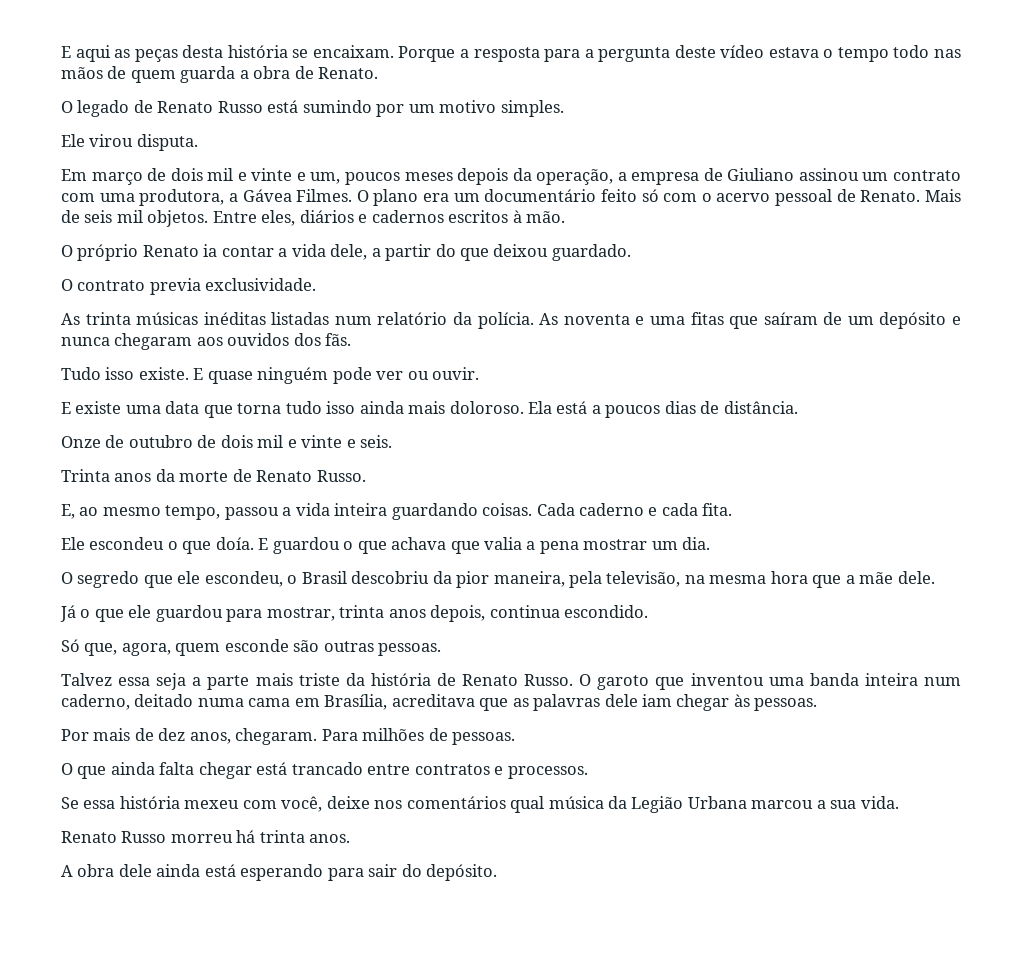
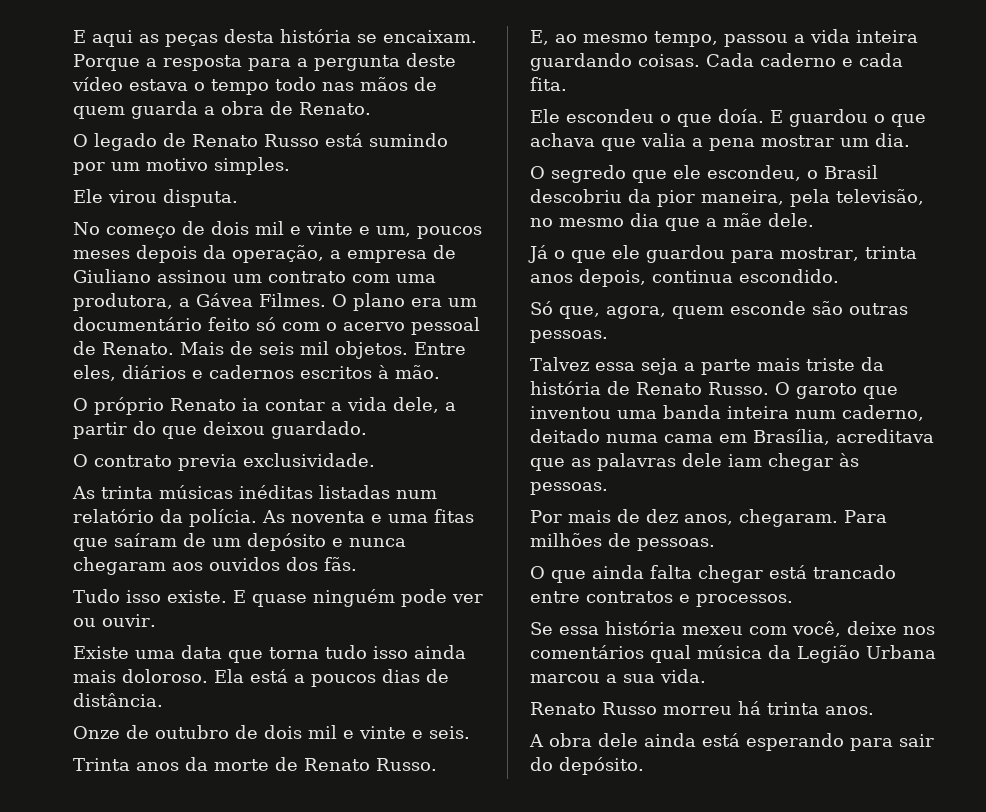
[61,169,143,185] Em março -> [73,222,176,238] No começo
[61,401,122,414] E existe -> [73,646,129,659] Existe
[684,571,808,584] na mesma hora -> [530,213,659,227] no mesmo dia

